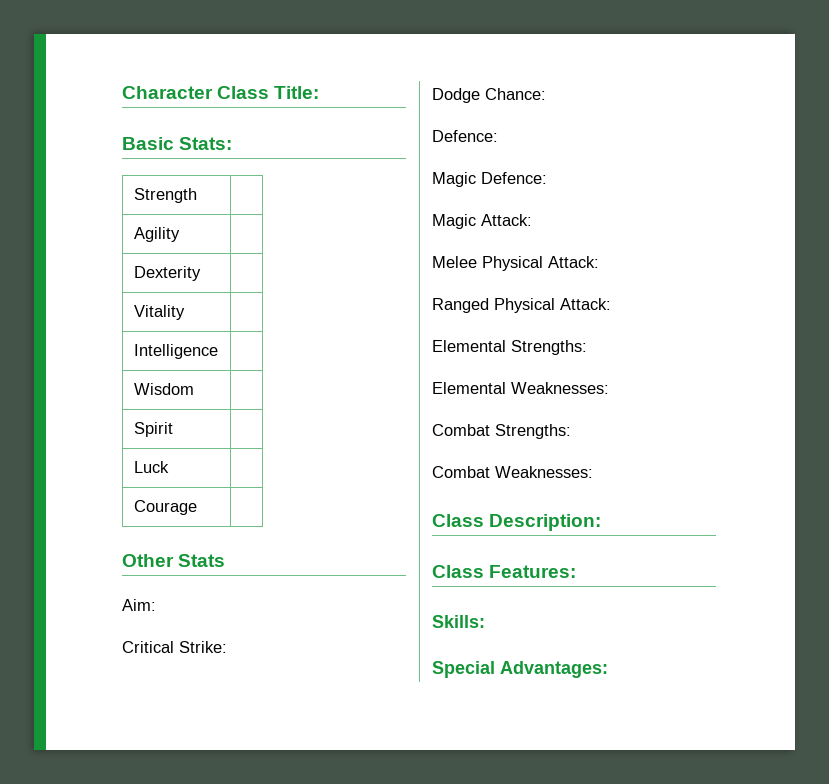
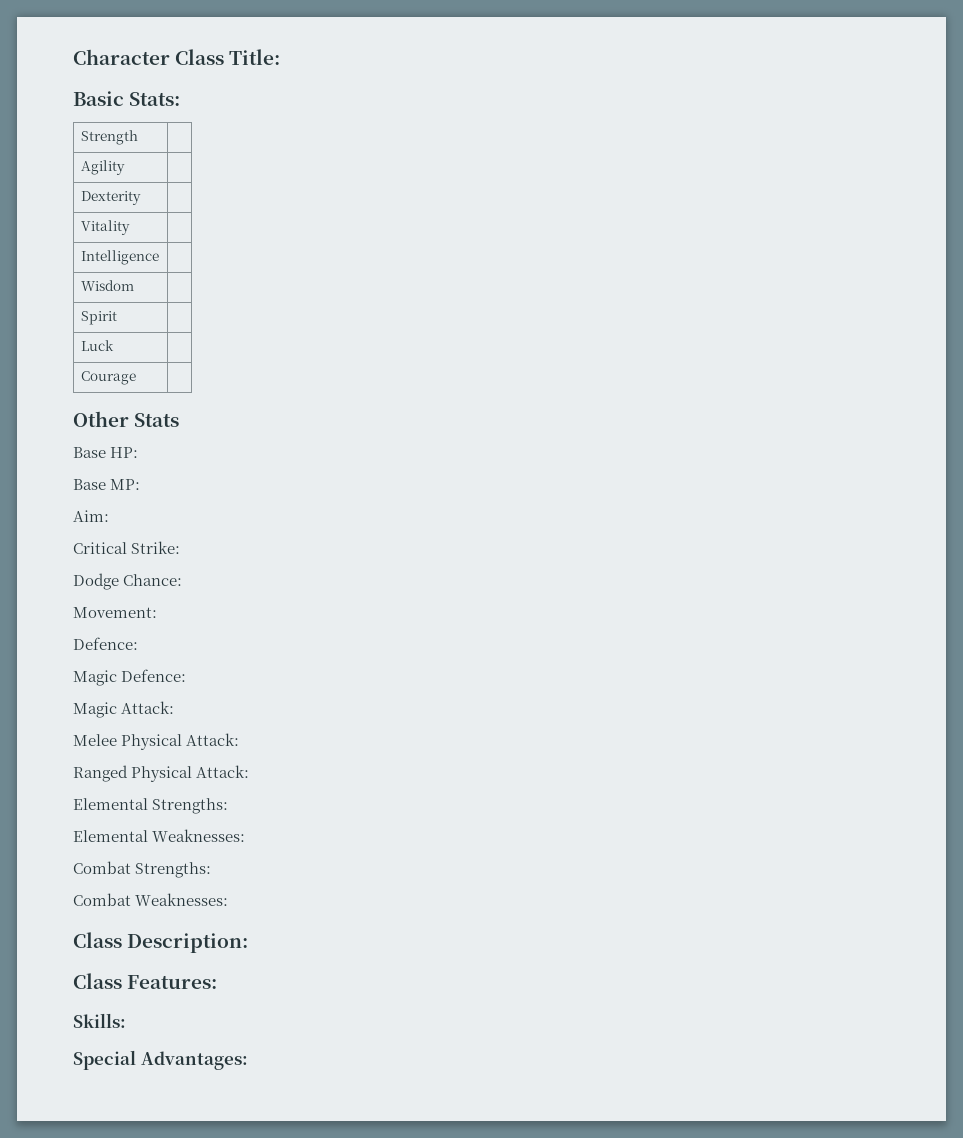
(226, 560) none -> [73,447,139,458] [73,479,141,490] // Base HP: // Base MP:
(546, 94) none -> [73,607,157,618] // Movement:

